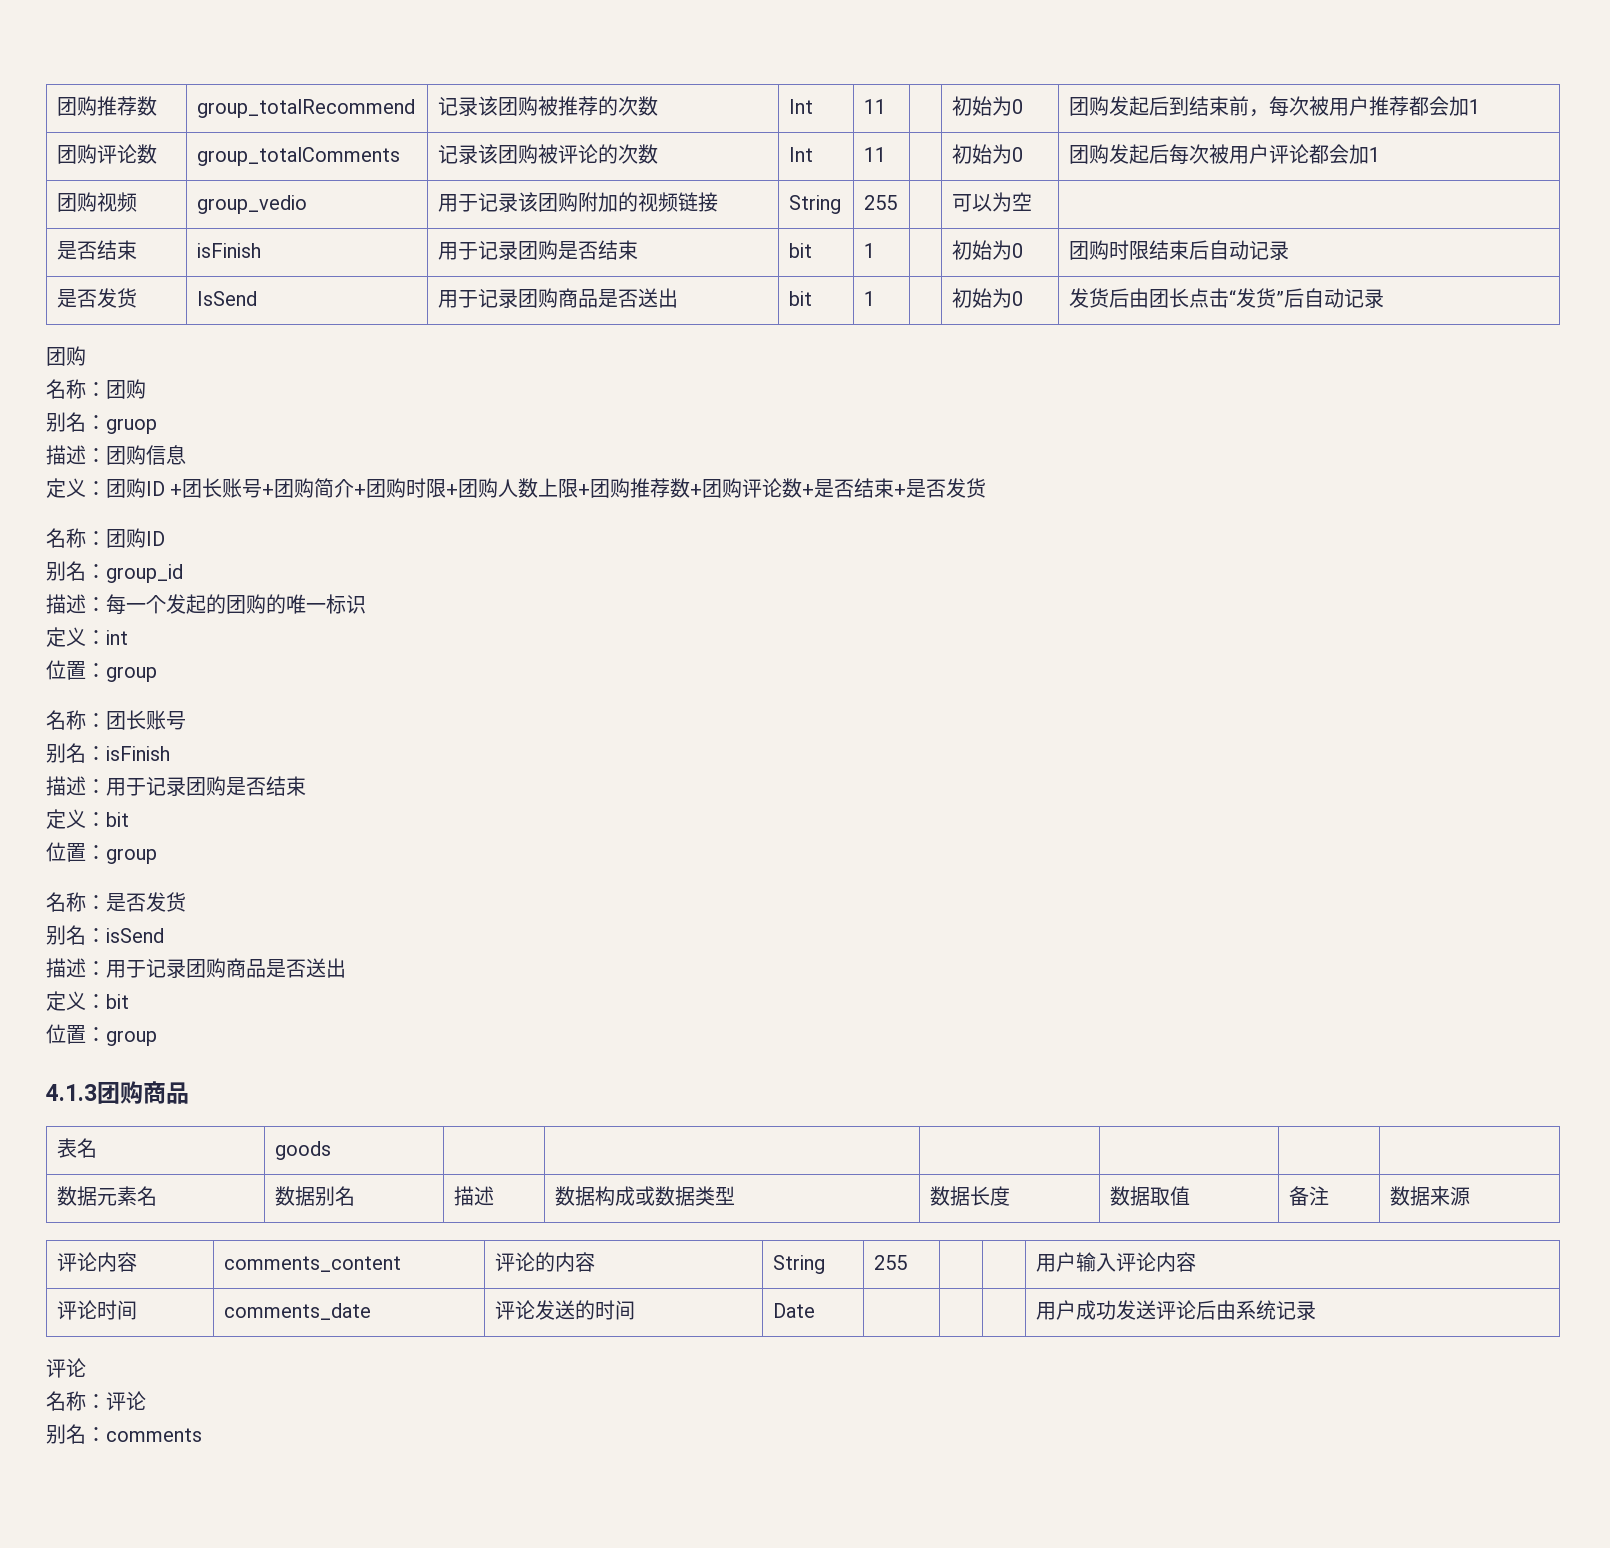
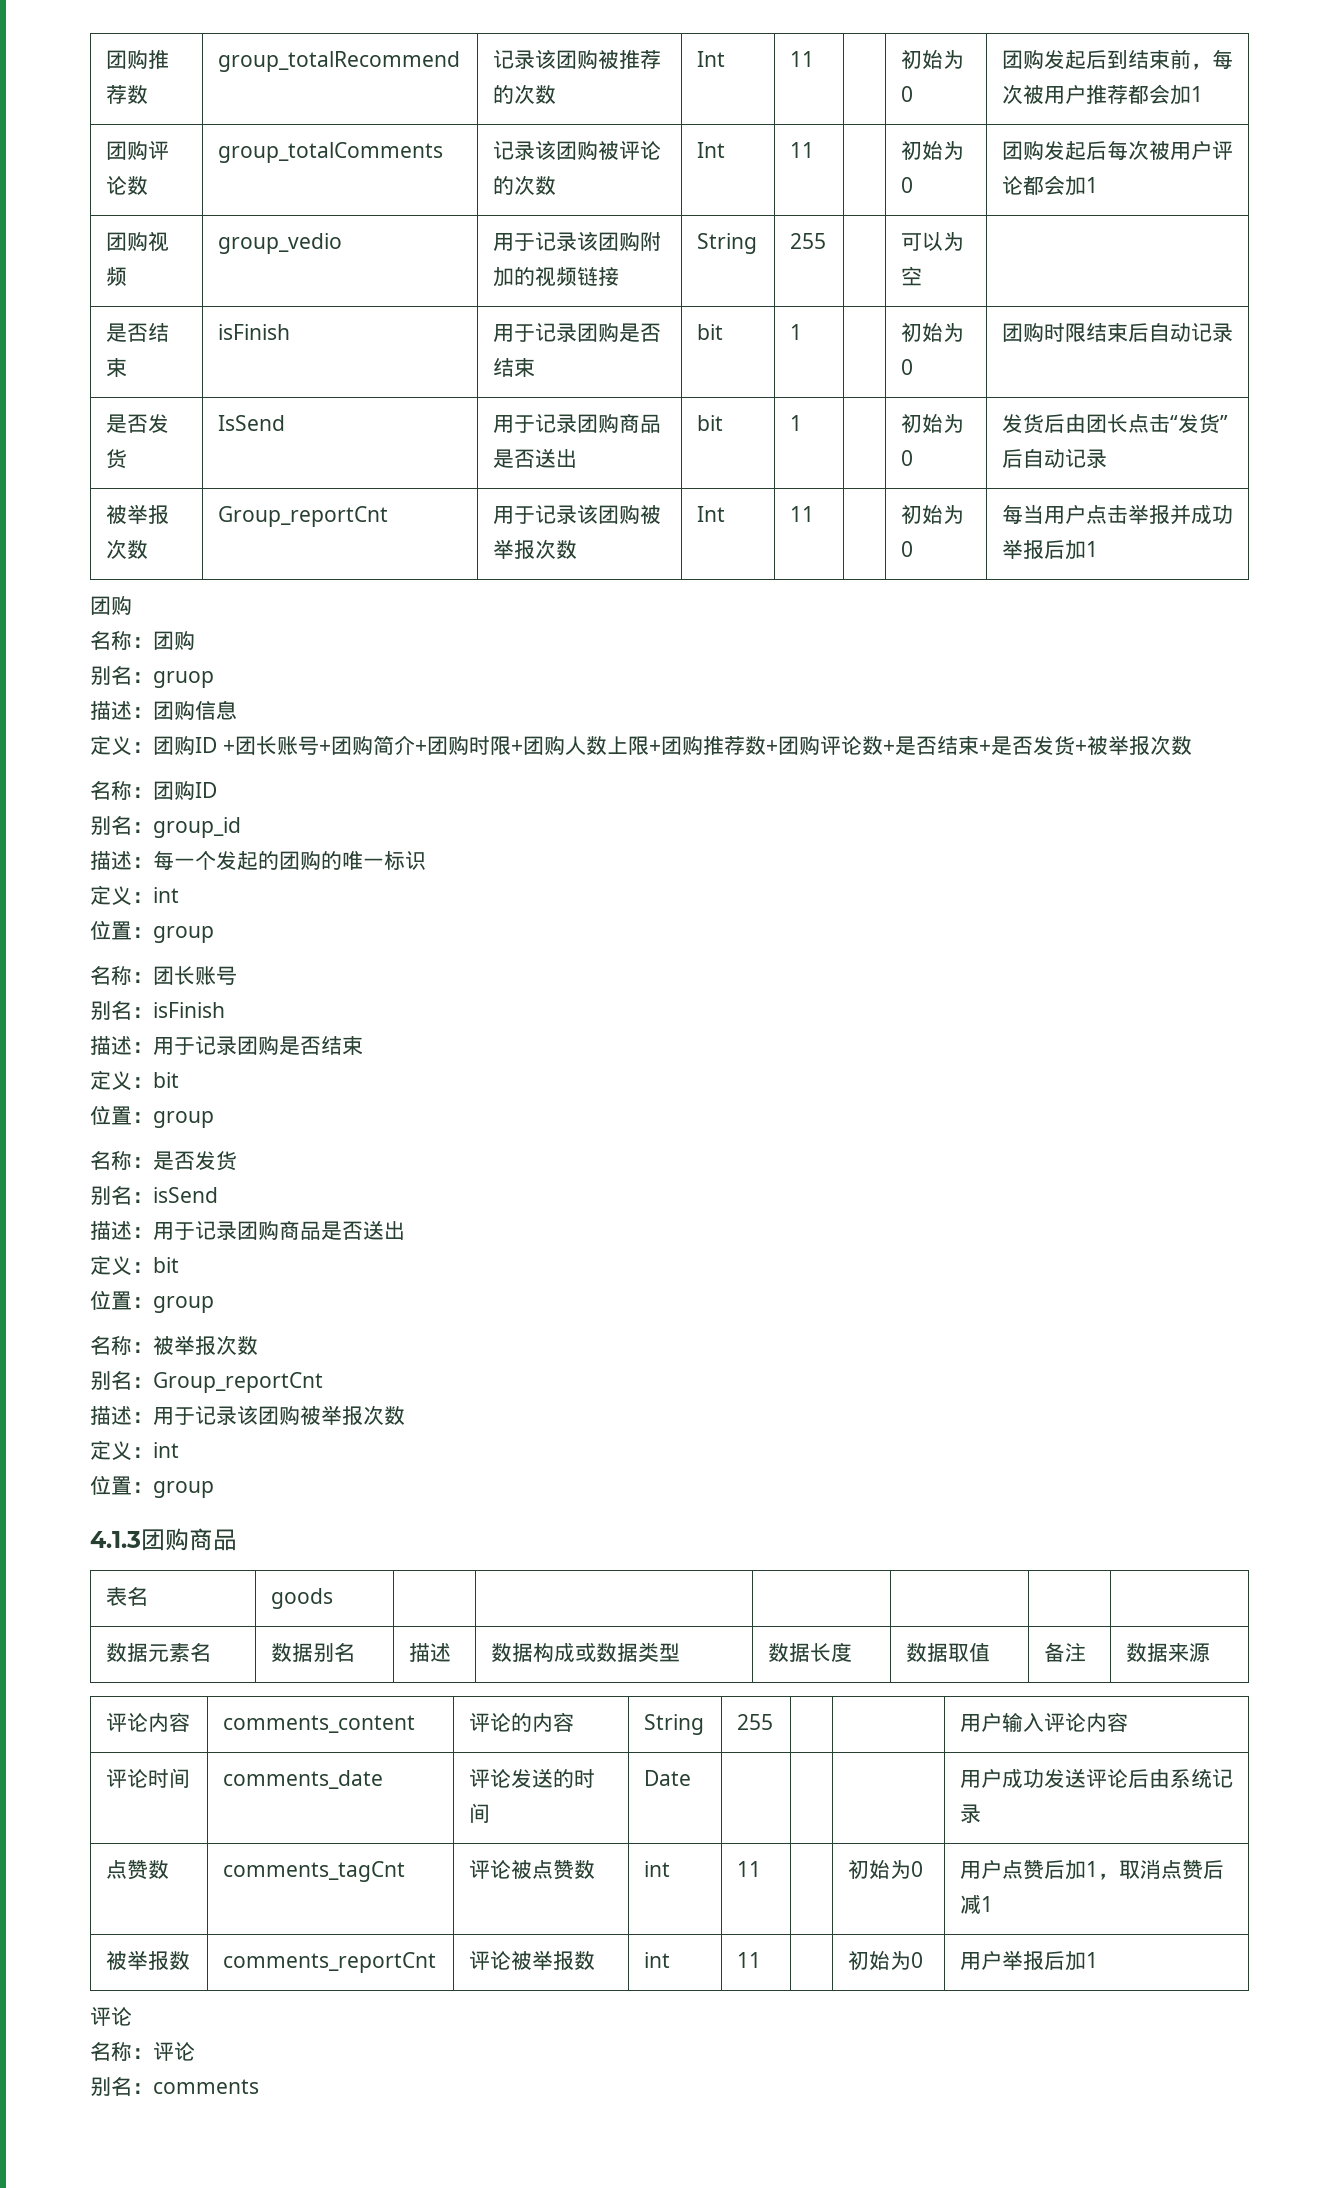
(1384, 298) none -> [105,504,169,525] [105,539,148,559] [217,506,388,527] [492,504,661,524] [492,539,577,560] [696,506,725,522] [789,506,814,522] [900,504,964,524] [900,541,913,557] [1001,504,1233,525] [1001,539,1098,560] // 被举报次数 | Group_reportCnt | 用于记录该团购被举报次数 | Int | 11 | | 初始为0 | 每当用户点击举报并成功举报后加1
(987, 488) none -> [1074,735,1192,756] +被举报次数
(157, 1038) none -> [90,1335,258,1356] [90,1371,323,1393] [90,1405,405,1426] [90,1440,179,1460] [90,1475,214,1498] // 名称：被举报次数 // 别名：Group_reportCnt // 描述：用于记录该团购被举报次数 // 定义：int // 位置：group
(1316, 1310) none -> [105,1859,169,1880] [222,1861,405,1882] [468,1859,595,1880] [643,1861,670,1877] [736,1861,761,1877] [847,1859,923,1879] [959,1859,1224,1880] [959,1894,993,1914] [105,1950,190,1971] [222,1952,436,1973] [468,1950,595,1971] [643,1952,670,1968] [736,1952,761,1968] [847,1950,923,1970] [959,1950,1098,1971] // 点赞数 | comments_tagCnt | 评论被点赞数 | int | 11 | | 初始为0 | 用户点赞后加1，取消点赞后减1 // 被举报数 | comments_reportCnt | 评论被举报数 | int | 11 | | 初始为0 | 用户举报后加1

